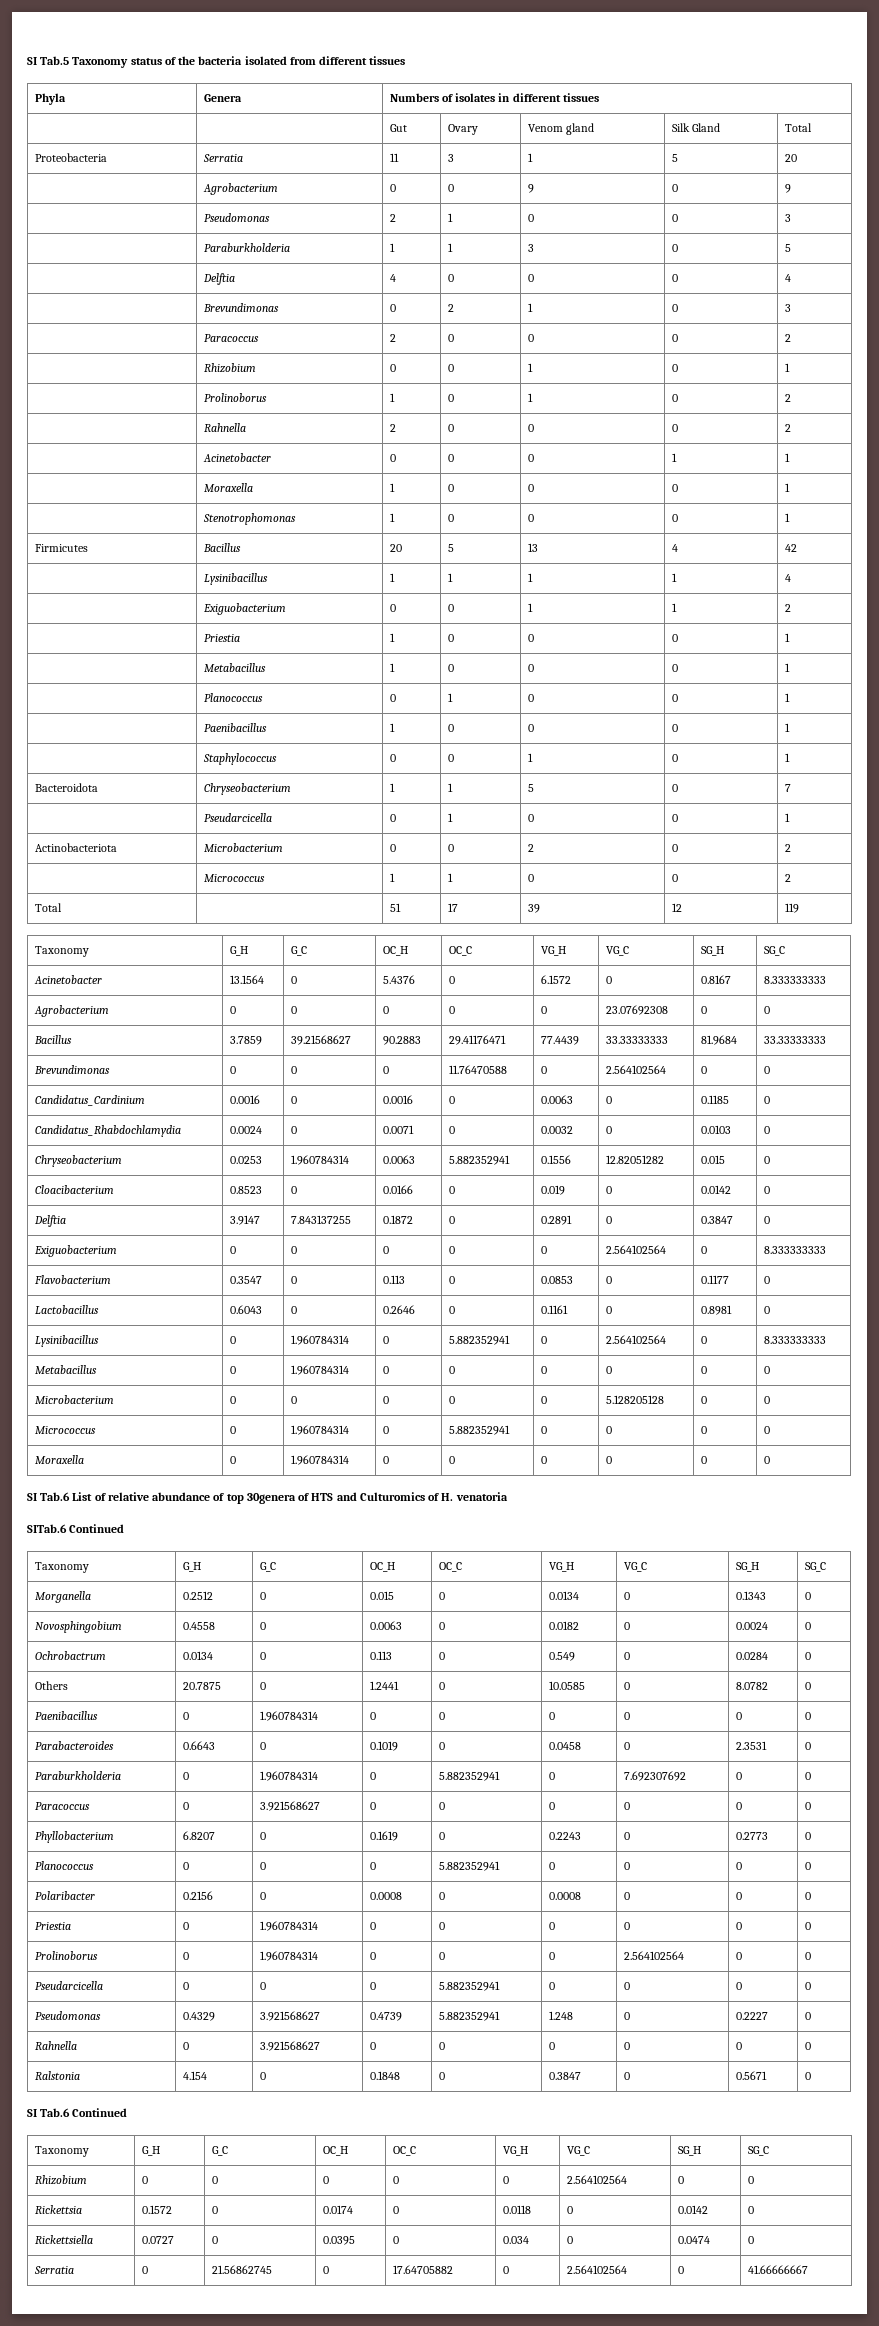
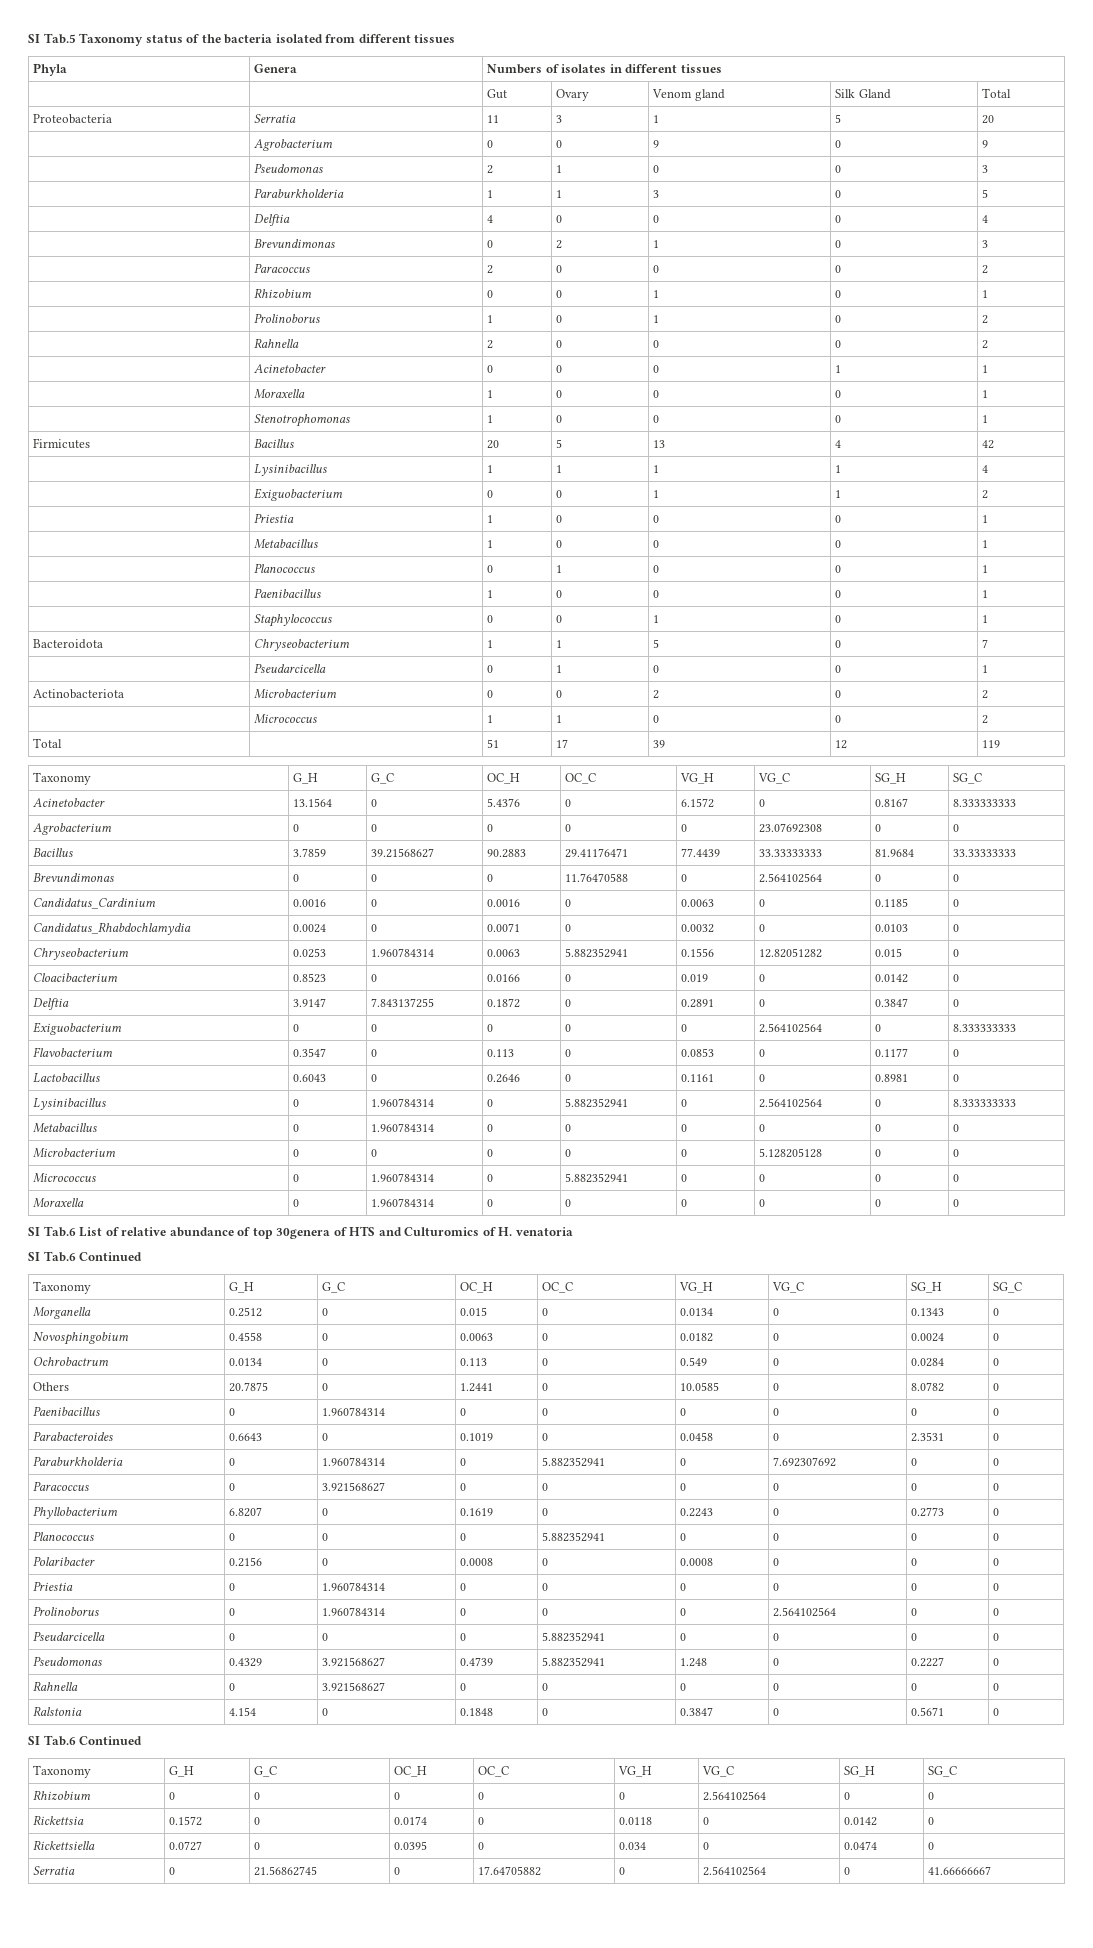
[27,1524,67,1533] SITab.6 -> [28,1251,76,1262] SI Tab.6

